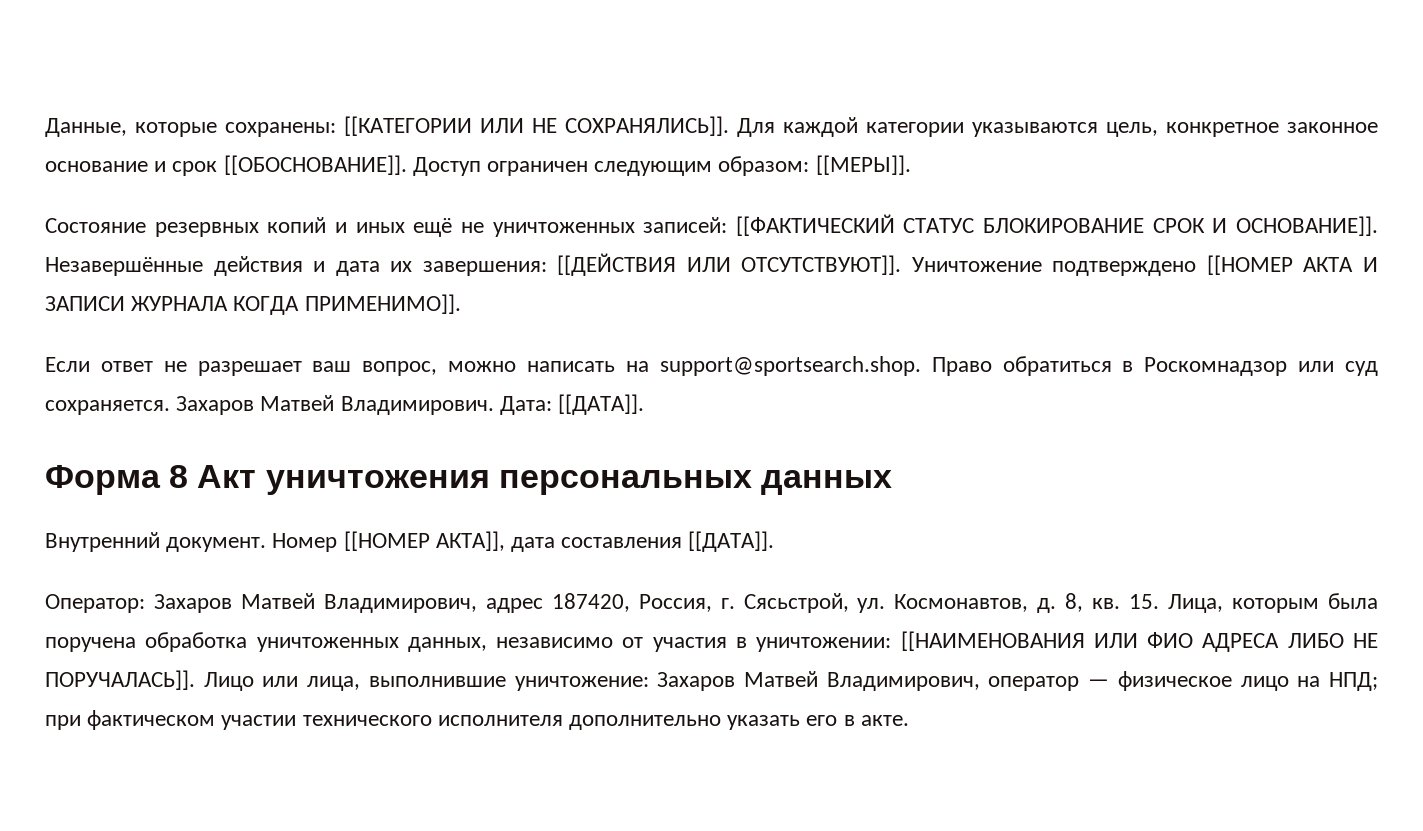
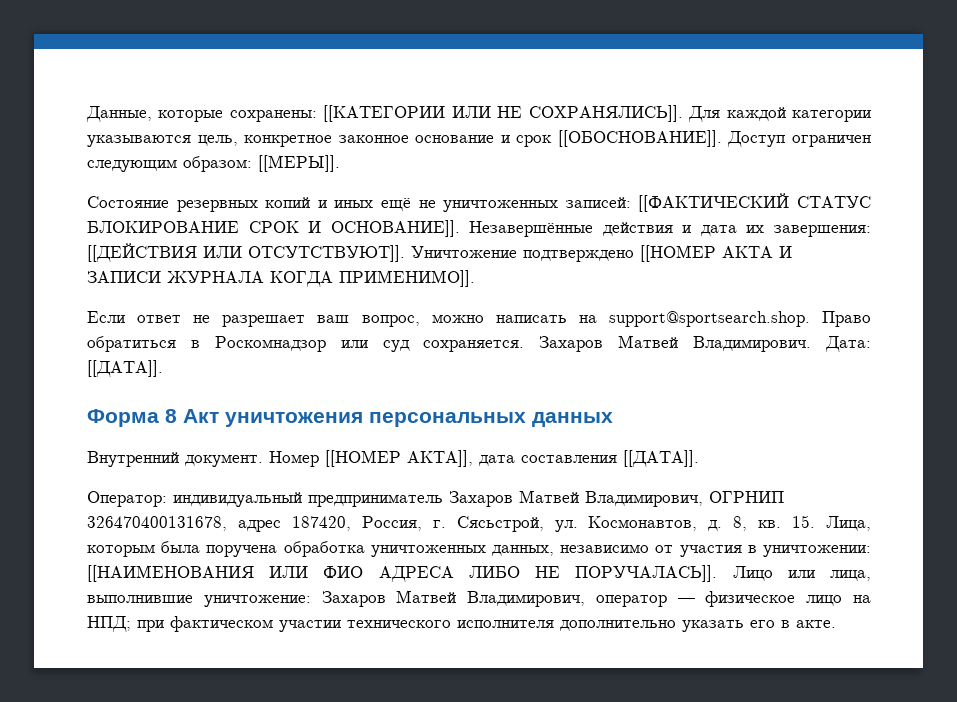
[153,593,477,613] Захаров Матвей Владимирович, -> [173,490,784,507] [87,516,227,531] индивидуальный предприниматель Захаров Матвей Владимирович, ОГРНИП 326470400131678,

